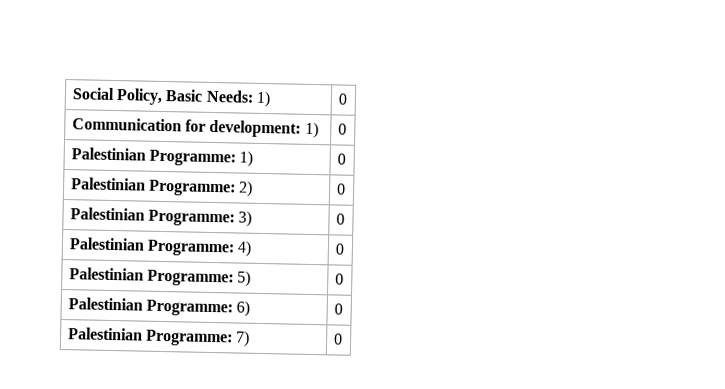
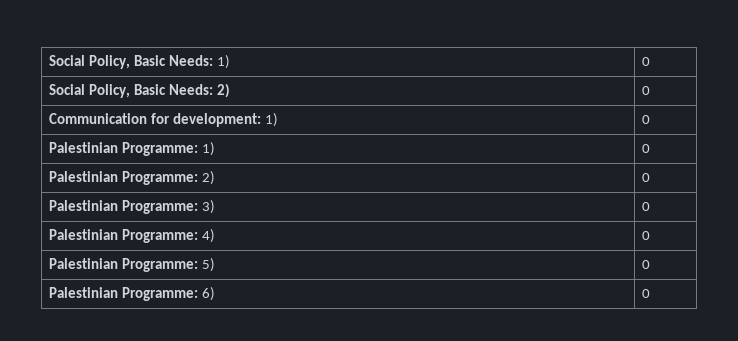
(348, 99) none -> [49,83,231,98] [642,86,651,95] // Social Policy, Basic Needs: 2) | 0
[67,327,251,347] [332,333,343,345] // Palestinian Programme: 7) | 0 -> (651, 293) none

